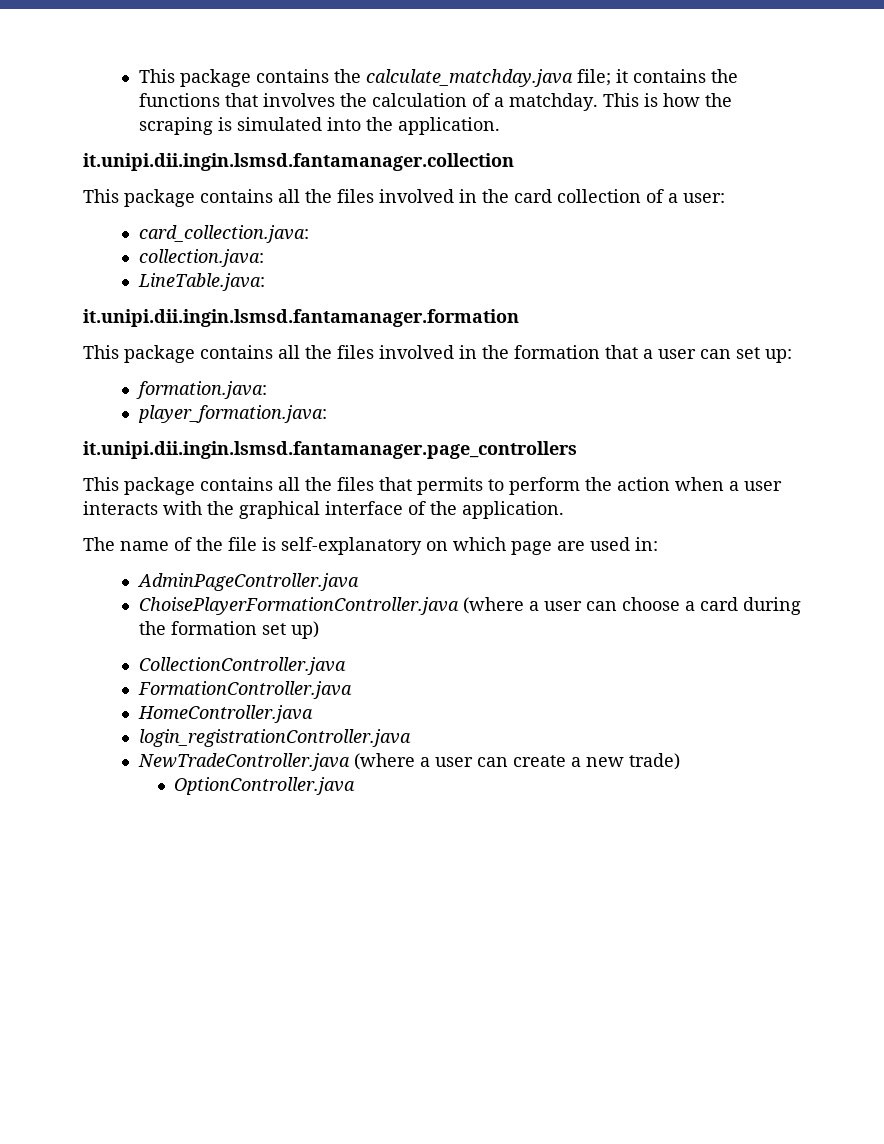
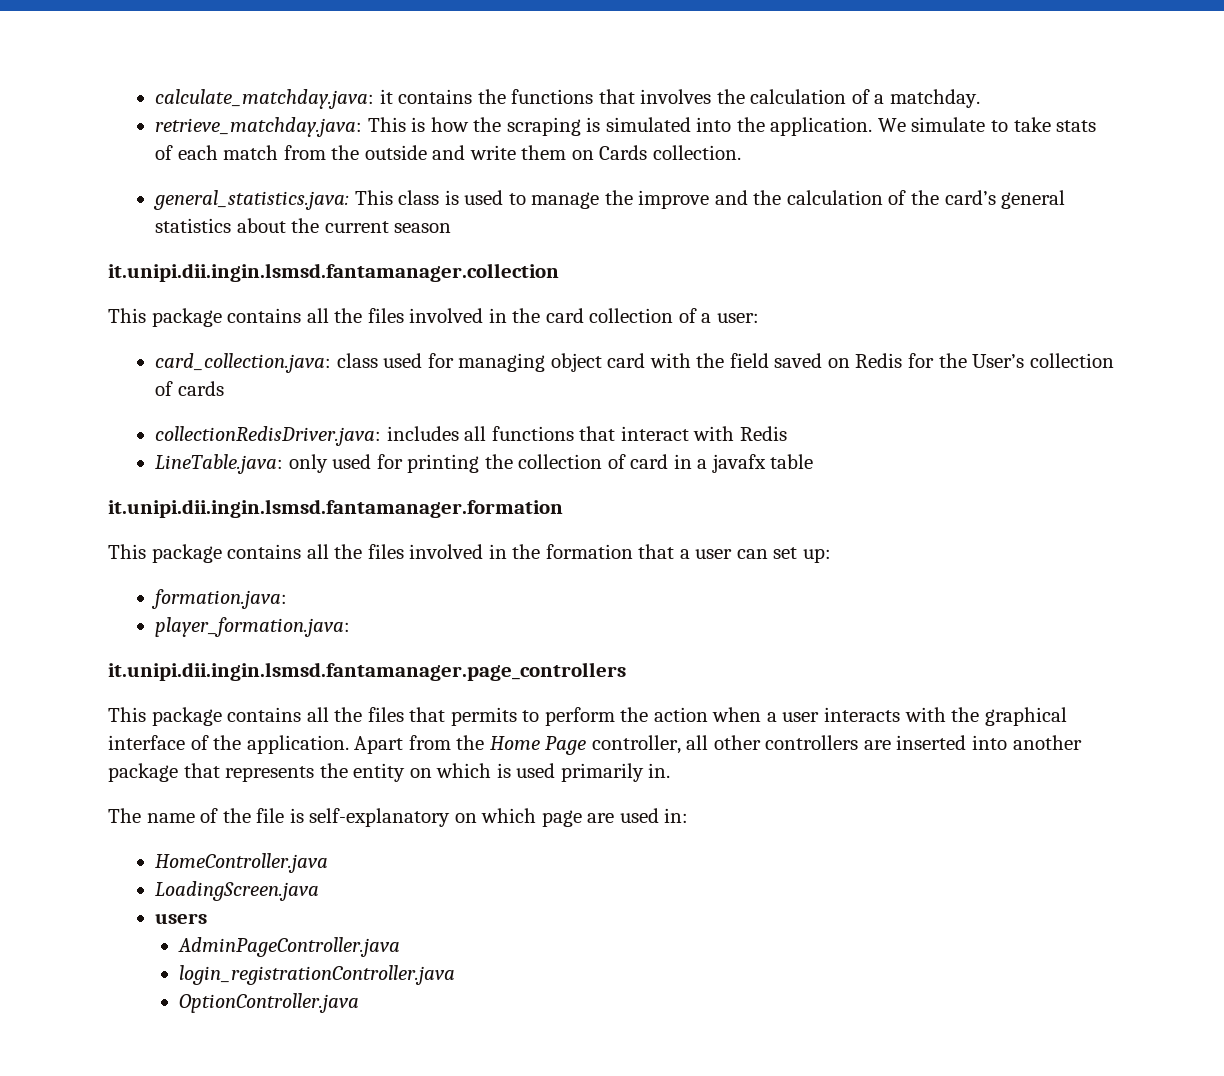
[138,69,611,87] This package contains the calculate_matchday.java file; -> [155,89,375,109] calculate_matchday.java:
(598, 102) none -> [155,117,363,137] // retrieve_matchday.java:
(500, 126) none -> [877,117,1097,132] [155,145,741,160] [153,190,1066,210] [155,218,452,233] We simulate to take stats of each match from the outside and write them on Cards collection. // general_statistics.java: This class is used to manage the improve and the calculation of the card’s general statistics about the current season
[138,249,264,267] [137,273,265,291] // collection.java: // LineTable.java: -> [336,353,1114,372] [155,381,224,396] [155,426,787,446] [155,454,814,474] class used for managing object card with the field saved on Redis for the User’s collection of cards // collectionRedisDriver.java: includes all functions that interact with Redis // LineTable.java: only used for printing the collection of card in a javafx table
(564, 510) none -> [354,735,1082,755] [108,763,671,782] Apart from the Home Page controller, all other controllers are inserted into another package that represents the entity on which is used primarily in.
[136,573,359,591] [138,597,801,615] [138,621,319,639] [138,657,346,675] [137,681,352,699] [137,705,313,723] [138,729,411,747] [137,753,680,771] AdminPageController.java // ChoisePlayerFormationController.java (where a user can choose a card during the formation set up) // CollectionController.java // FormationController.java // HomeController.java // login_registrationController.java // NewTradeController.java (where a user can create a new trade) -> [155,853,329,873] [155,881,320,901] [155,913,208,924] [178,937,401,957] [179,965,456,985] HomeController.java // LoadingScreen.java // users // AdminPageController.java // login_registrationController.java

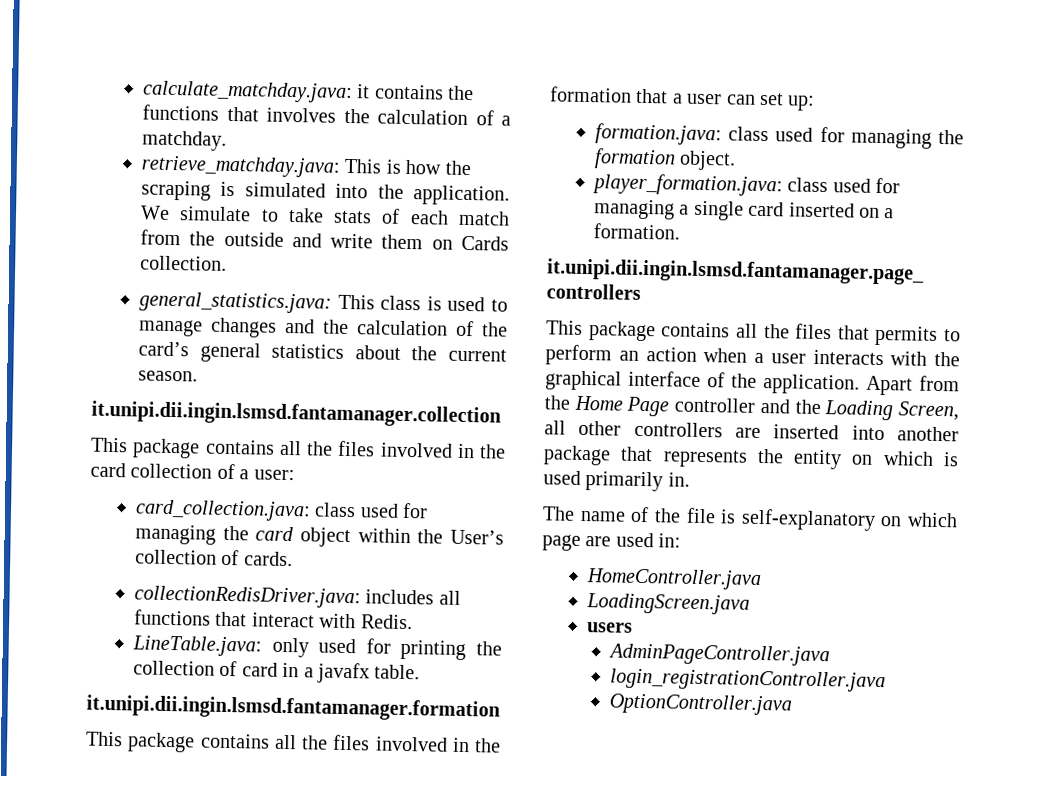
[604,190,710,209] the improve -> [210,317,278,338] changes
[394,223,452,233] season -> [138,370,199,382] season.
[550,353,934,372] object card with the field saved on Redis for -> [222,525,411,548] the card object within
[177,381,224,396] cards -> [243,551,293,567] cards.
[739,426,787,441] Redis -> [360,614,413,630] Redis.
[770,454,814,469] table -> [374,664,421,680] table.
[155,617,351,637] // player_formation.java: -> [728,126,964,149] [594,148,737,171] [592,173,901,197] [594,199,895,221] [593,223,681,240] class used for managing the formation object. // player_formation.java: class used for managing a single card inserted on a formation.
[620,707,649,722] the -> [618,350,639,361] an
[591,735,681,754] controller, -> [674,397,959,421] controller and the Loading Screen,

